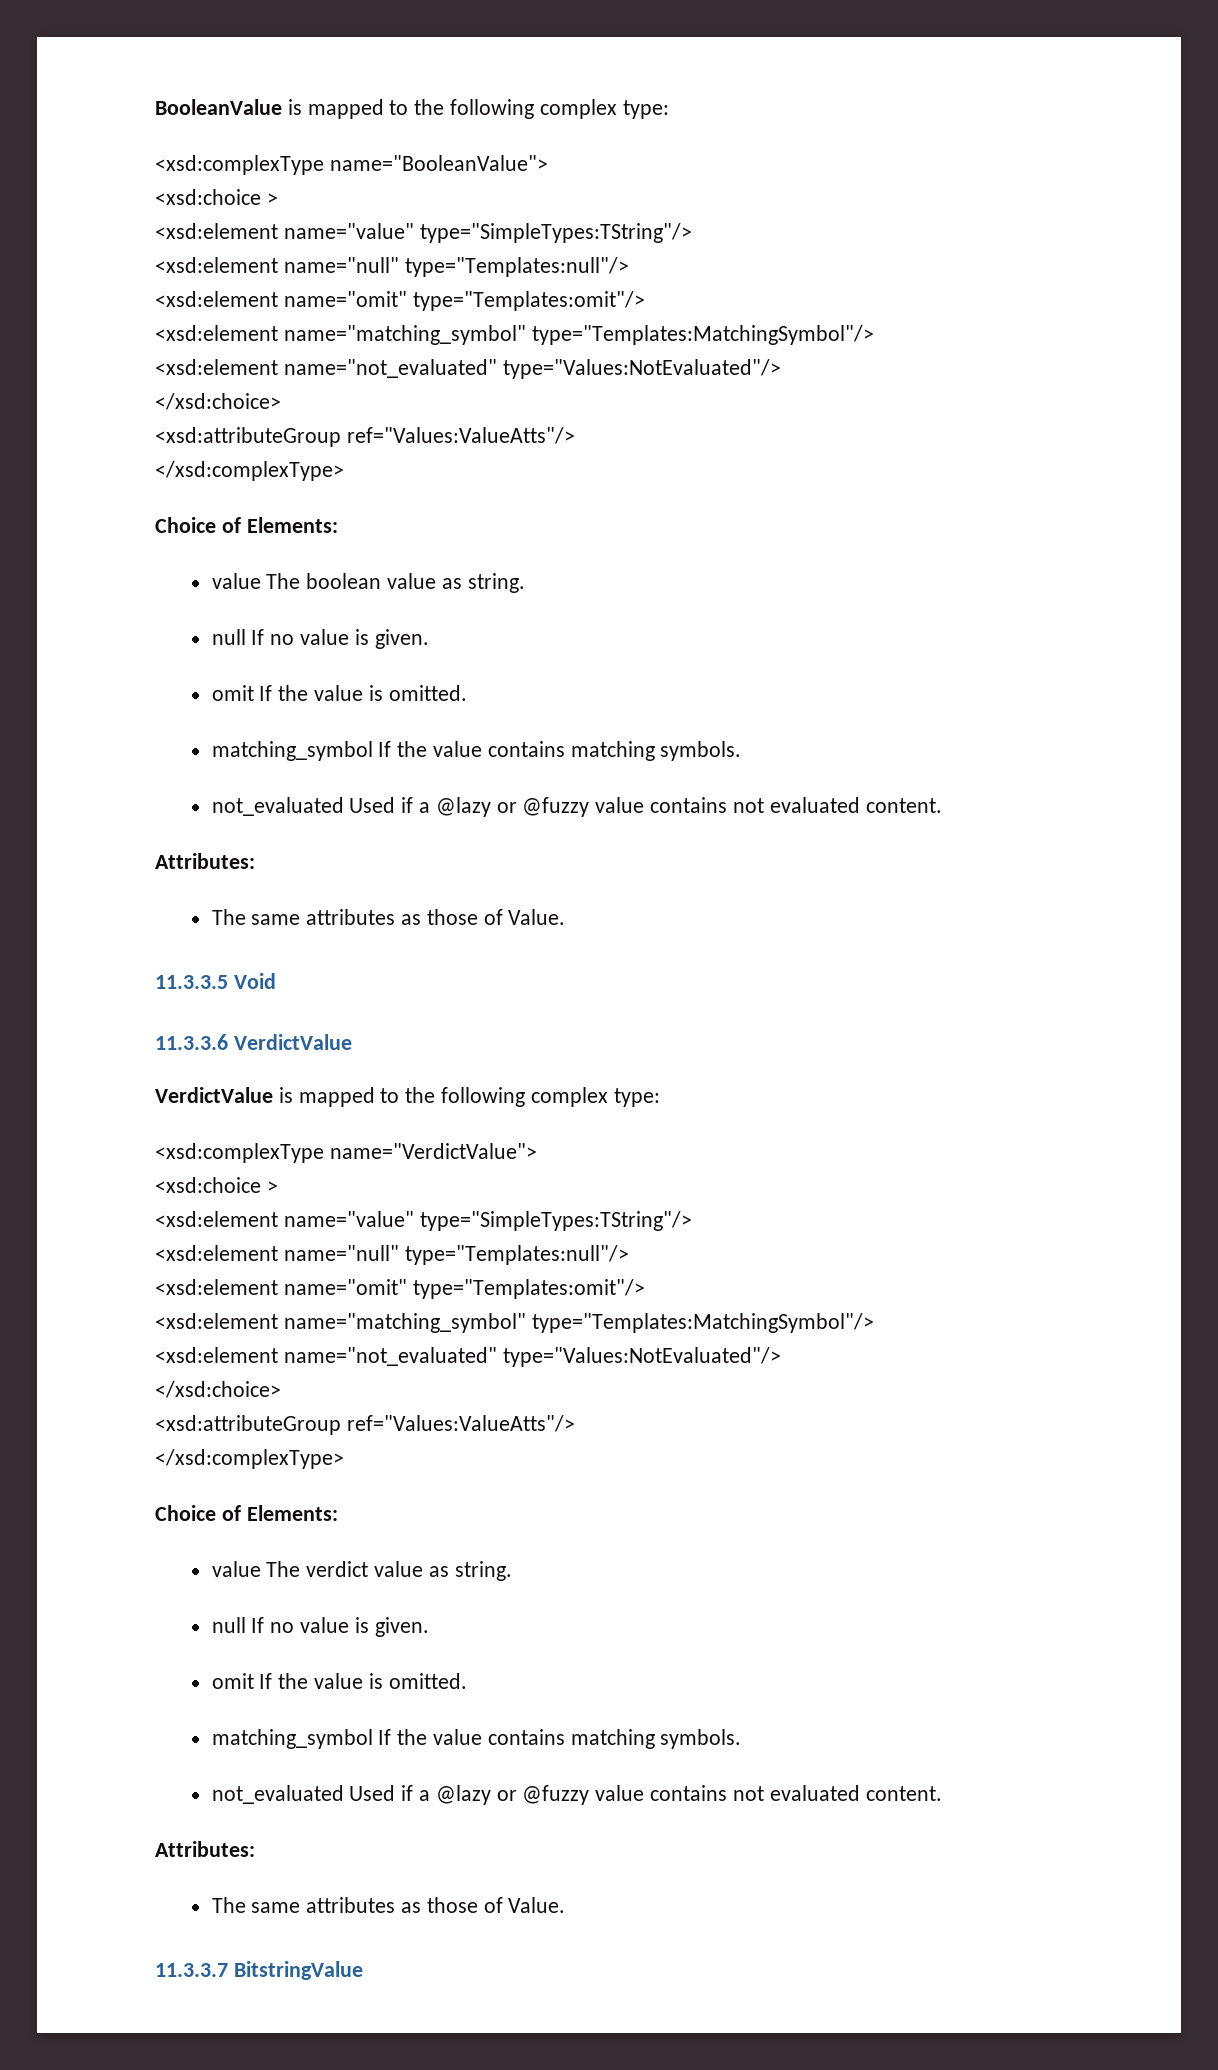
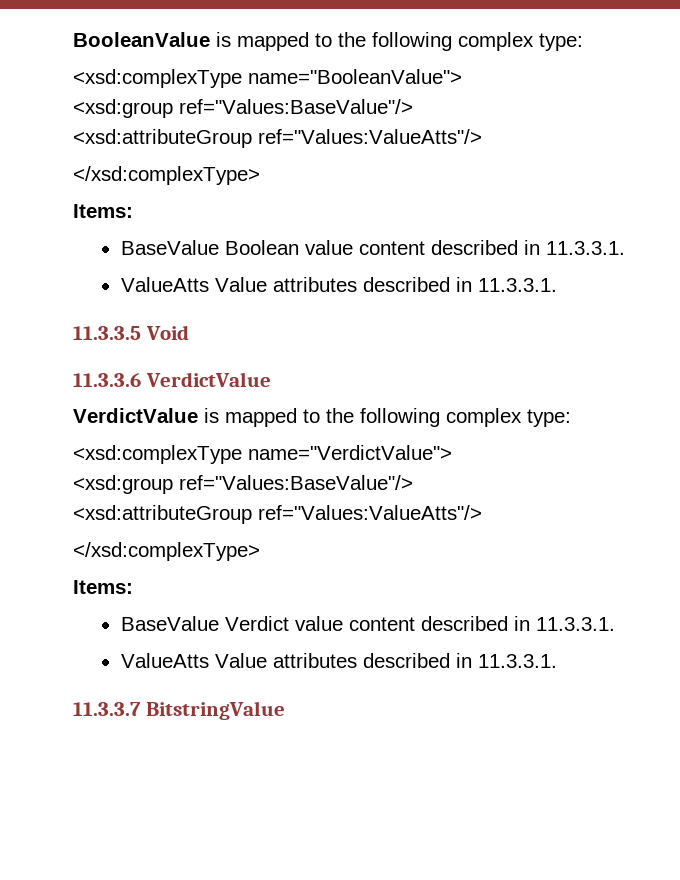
[155,189,278,205] [155,223,692,243] [155,257,629,277] [155,291,645,311] [155,325,874,345] [155,359,781,379] [155,393,281,410] [155,427,575,447] [155,461,344,481] [155,517,338,533] [211,573,525,593] [211,629,429,649] [211,685,467,701] [211,741,742,761] [211,797,942,817] [155,853,255,869] [211,909,566,925] <xsd:choice > // <xsd:element name="value" type="SimpleTypes:TString"/> // <xsd:element name="null" type="Templates:null"/> // <xsd:element name="omit" type="Templates:omit"/> // <xsd:element name="matching_symbol" type="Templates:MatchingSymbol"/> // <xsd:element name="not_evaluated" type="Values:NotEvaluated"/> // </xsd:choice> // <xsd:attributeGroup ref="Values:ValueAtts"/> // </xsd:complexType> // Choice of Elements: // value The boolean value as string. // null If no value is given. // omit If the value is omitted. // matching_symbol If the value contains matching symbols. // not_evaluated Used if a @lazy or @fuzzy value contains not evaluated content. // Attributes: // The same attributes as those of Value. -> [73,99,413,118] [73,129,482,148] [73,166,260,185] [73,204,133,218] [120,240,625,255] [120,277,557,292] <xsd:group ref="Values:BaseValue"/> // <xsd:attributeGroup ref="Values:ValueAtts"/> // </xsd:complexType> // Items: // BaseValue Boolean value content described in 11.3.3.1. // ValueAtts Value attributes described in 11.3.3.1.
[155,1177,278,1193] [155,1211,692,1231] [155,1245,629,1265] [155,1279,645,1299] [155,1313,874,1333] [155,1347,781,1367] [155,1381,281,1398] [155,1415,575,1435] [155,1449,344,1469] [155,1505,338,1521] [211,1561,512,1581] [211,1617,429,1637] [211,1673,467,1689] [211,1729,742,1749] [211,1785,942,1805] [155,1841,255,1857] [211,1897,566,1913] <xsd:choice > // <xsd:element name="value" type="SimpleTypes:TString"/> // <xsd:element name="null" type="Templates:null"/> // <xsd:element name="omit" type="Templates:omit"/> // <xsd:element name="matching_symbol" type="Templates:MatchingSymbol"/> // <xsd:element name="not_evaluated" type="Values:NotEvaluated"/> // </xsd:choice> // <xsd:attributeGroup ref="Values:ValueAtts"/> // </xsd:complexType> // Choice of Elements: // value The verdict value as string. // null If no value is given. // omit If the value is omitted. // matching_symbol If the value contains matching symbols. // not_evaluated Used if a @lazy or @fuzzy value contains not evaluated content. // Attributes: // The same attributes as those of Value. -> [73,475,413,494] [73,505,482,524] [73,542,260,561] [73,580,133,594] [120,616,615,631] [120,653,557,668] <xsd:group ref="Values:BaseValue"/> // <xsd:attributeGroup ref="Values:ValueAtts"/> // </xsd:complexType> // Items: // BaseValue Verdict value content described in 11.3.3.1. // ValueAtts Value attributes described in 11.3.3.1.

